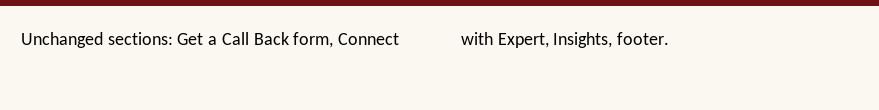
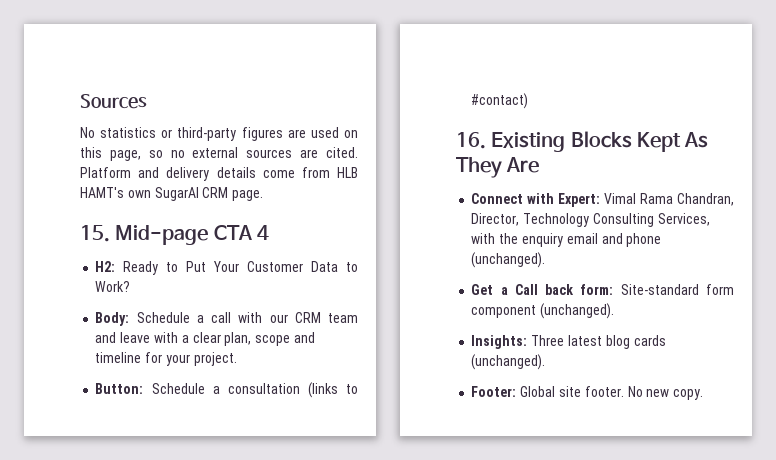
[21,32,670,48] Unchanged sections: Get a Call Back form, Connect with Expert, Insights, footer. -> [80,94,147,109] [80,127,358,141] [80,147,358,161] [80,167,358,181] [80,187,264,201] [80,225,269,245] [95,261,359,275] [95,281,131,292] [95,312,358,326] [95,332,315,346] [95,352,237,366] [95,382,358,398] [471,93,529,109] [456,131,709,152] [456,157,540,178] [471,193,735,207] [471,213,710,227] [471,233,662,247] [471,252,546,268] [471,284,734,295] [471,303,615,319] [471,335,666,349] [471,354,546,370] [471,386,704,400] Sources // No statistics or third-party figures are used on this page, so no external sources are cited. Platform and delivery details come from HLB HAMT's own SugarAI CRM page. // 15. Mid-page CTA 4 // H2: Ready to Put Your Customer Data to Work? // Body: Schedule a call with our CRM team and leave with a clear plan, scope and timeline for your project. // Button: Schedule a consultation (links to #contact) // 16. Existing Blocks Kept As They Are // Connect with Expert: Vimal Rama Chandran, Director, Technology Consulting Services, with the enquiry email and phone (unchanged). // Get a Call back form: Site-standard form component (unchanged). // Insights: Three latest blog cards (unchanged). // Footer: Global site footer. No new copy.

